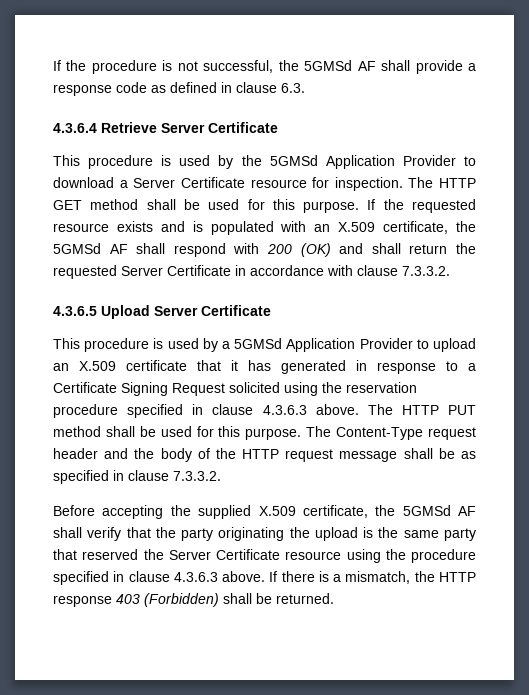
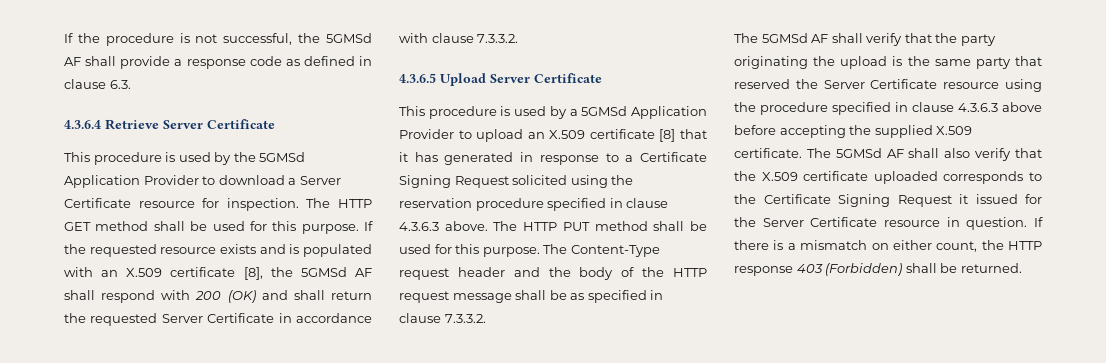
[383,221,449,234] certificate, -> [170,267,263,280] certificate [8],
(187, 365) none -> [659,129,676,142] [8]
[53,505,396,519] Before accepting the supplied X.509 certificate, the -> [734,33,758,43] The
[222,571,411,584] above. If there is a mismatch, -> [1002,102,1042,112] [734,125,973,138] [734,148,1042,161] [734,171,1042,184] [734,194,1042,207] [734,217,1043,230] [734,240,978,252] above before accepting the supplied X.509 certificate. The 5GMSd AF shall also verify that the X.509 certificate uploaded corresponds to the Certificate Signing Request it issued for the Server Certificate resource in question. If there is a mismatch on either count,

